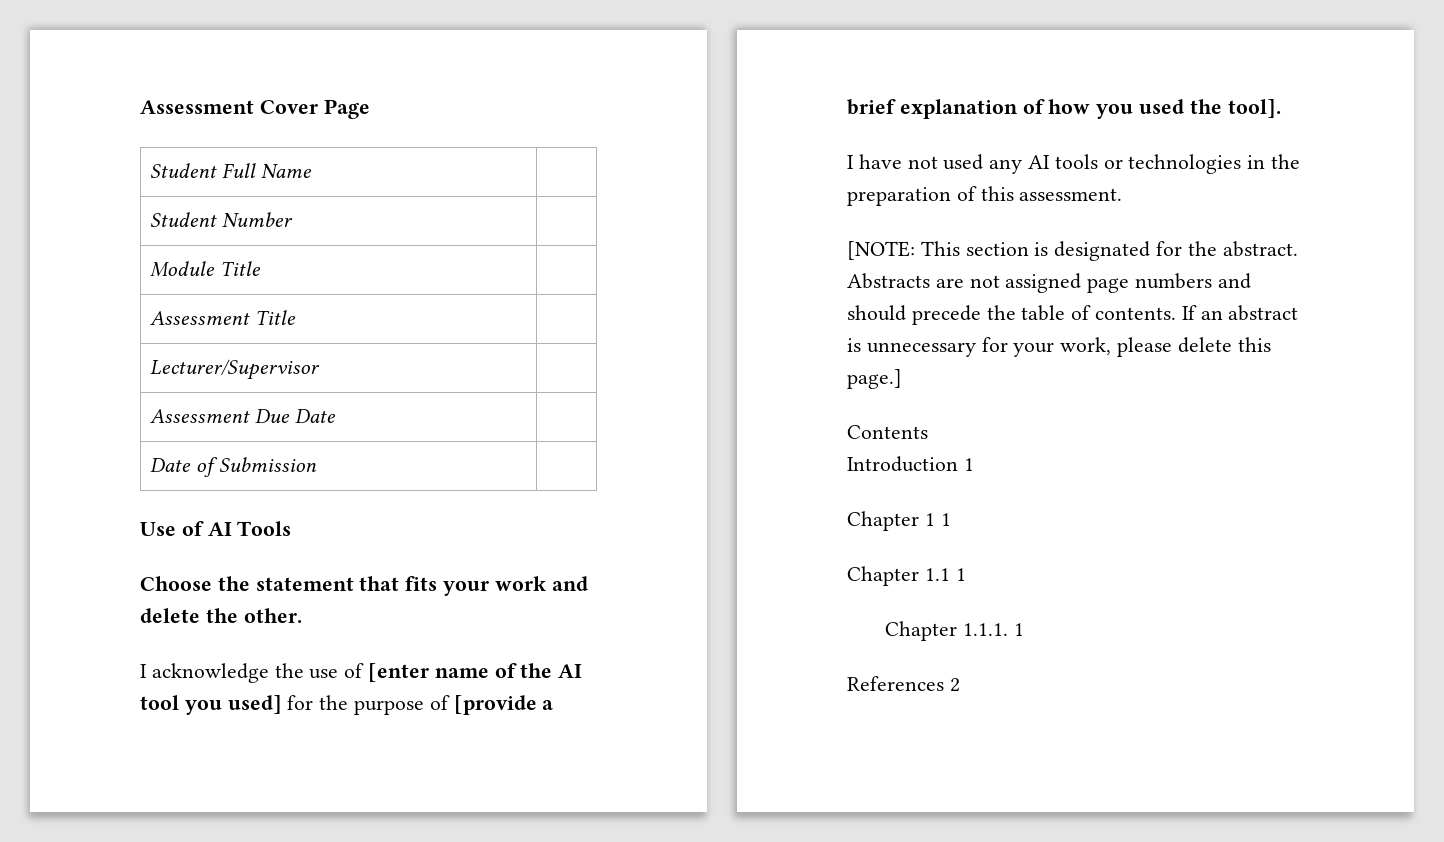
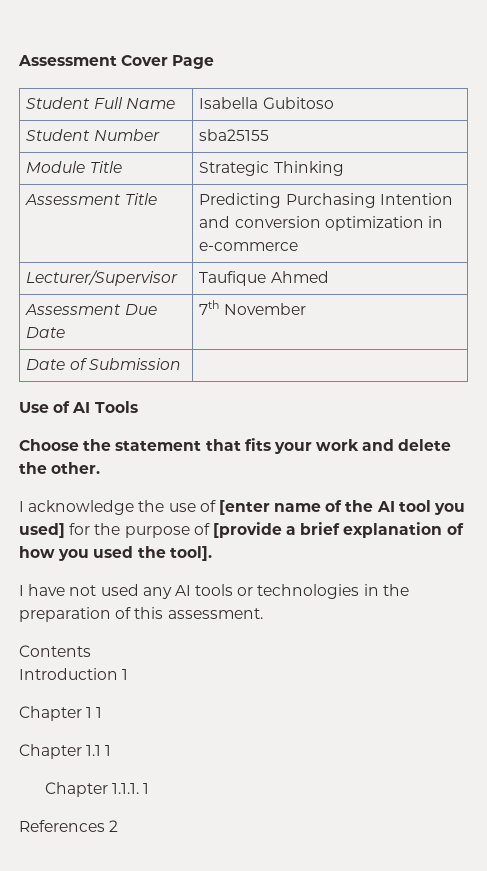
(313, 171) none -> [199,97,334,109] Isabella Gubitoso
(294, 219) none -> [199,129,270,141] sba25155
(262, 268) none -> [199,161,344,176] Strategic Thinking
(297, 317) none -> [199,193,453,208] [199,216,443,231] [199,242,299,251] Predicting Purchasing Intention and conversion optimization in e-commerce
(321, 369) none -> [199,271,329,286] Taufique Ahmed
(337, 416) none -> [199,300,306,315] 7th November
[847,241,1298,261] [847,273,1251,293] [847,305,1299,325] [847,337,1271,357] [847,369,902,389] // [NOTE: This section is designated for the abstract. Abstracts are not assigned page numbers and should precede the table of contents. If an abstract is unnecessary for your work, please delete this page.] -> (263, 613) none

